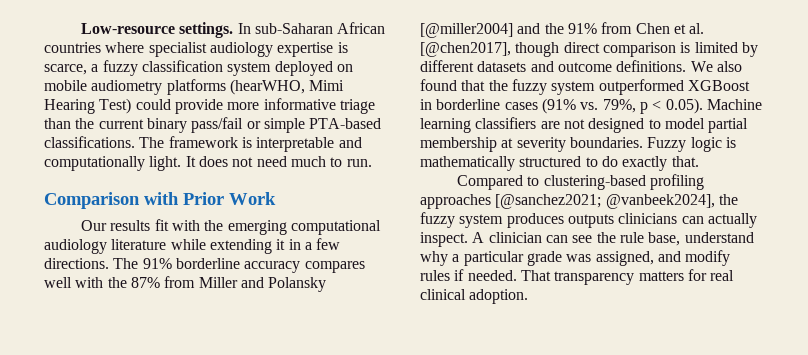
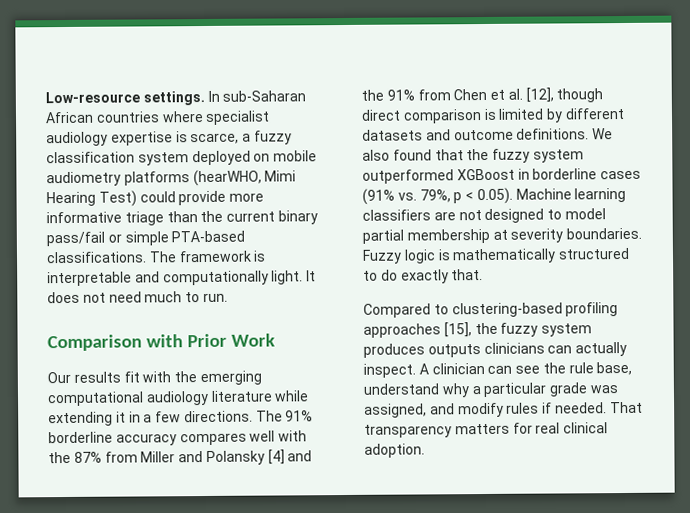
[420,23,513,38] [@miller2004] -> [267,449,285,465] [4]
[420,42,511,57] [@chen2017], -> [525,87,554,103] [12],
[495,194,715,209] [@sanchez2021; @vanbeek2024], -> [443,322,472,338] [15],

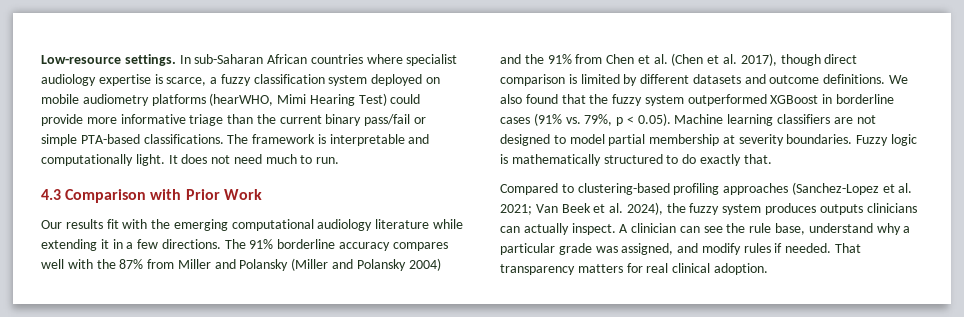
(228, 297) none -> [41,189,61,200] 4.3
[267,449,285,465] [4] -> [291,258,441,271] (Miller and Polansky 2004)
[525,87,554,103] [12], -> [671,53,777,66] (Chen et al. 2017),
[443,322,472,338] [15], -> [791,182,913,195] [500,202,663,215] (Sanchez-Lopez et al. 2021; Van Beek et al. 2024),

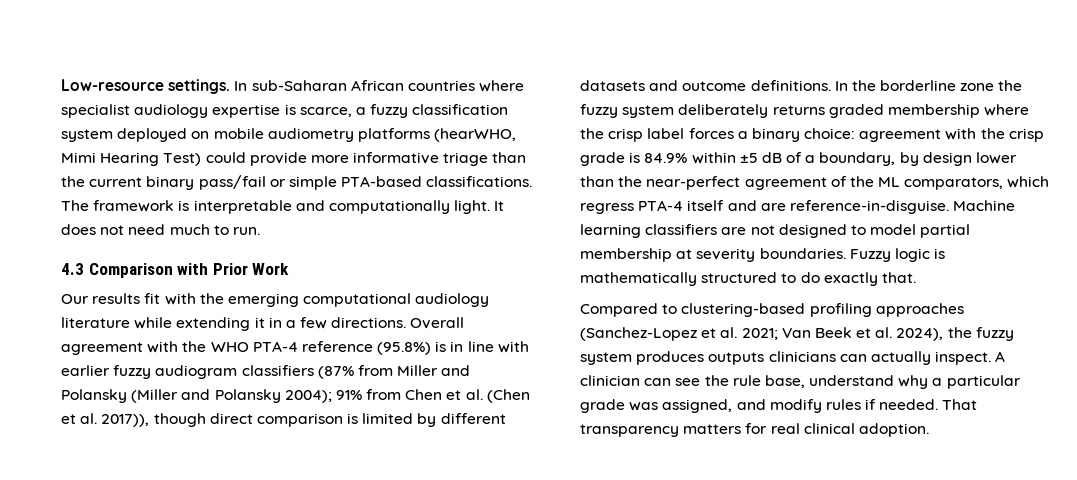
[224,239,448,251] [41,259,144,269] The 91% borderline accuracy compares well with the 87% -> [410,317,465,329] [61,341,529,355] [61,365,354,379] Overall agreement with the WHO PTA-4 reference (95.8%) is in line with earlier fuzzy audiogram classifiers (87%
[408,258,441,271] [500,54,544,64] 2004) and the -> [284,390,332,403] 2004);
[740,53,777,66] 2017), -> [101,414,150,427] 2017)),
[889,75,909,84] [500,94,895,106] [500,113,671,126] We also found that the fuzzy system outperformed XGBoost in borderline cases (91% vs. 79%, p < 0.05). -> [834,80,1023,91] [580,104,1030,118] [580,128,1044,142] [580,152,1018,166] [580,176,1050,190] [580,200,949,214] In the borderline zone the fuzzy system deliberately returns graded membership where the crisp label forces a binary choice: agreement with the crisp grade is 84.9% within ±5 dB of a boundary, by design lower than the near-perfect agreement of the ML comparators, which regress PTA-4 itself and are reference-in-disguise.

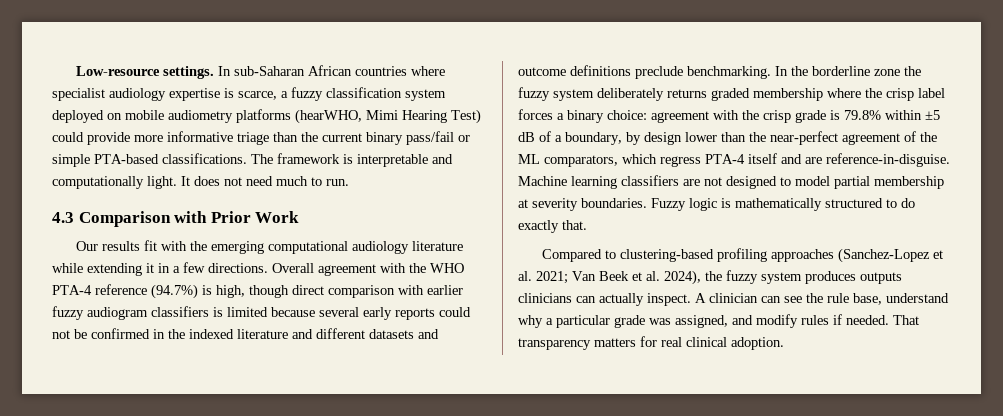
[377,341,494,355] (95.8%) is in line -> [151,284,395,299] (94.7%) is high, though direct comparison
[317,365,471,379] [61,389,530,403] [61,413,437,427] (87% from Miller and Polansky (Miller and Polansky 2004); 91% from Chen et al. (Chen et al. 2017)), though direct comparison is limited by -> [213,307,471,320] [52,328,313,339] is limited because several early reports could not be confirmed in the indexed literature and
[750,80,831,91] definitions. -> [570,65,771,79] definitions preclude benchmarking.
[644,153,688,163] 84.9% -> [844,110,881,120] 79.8%

